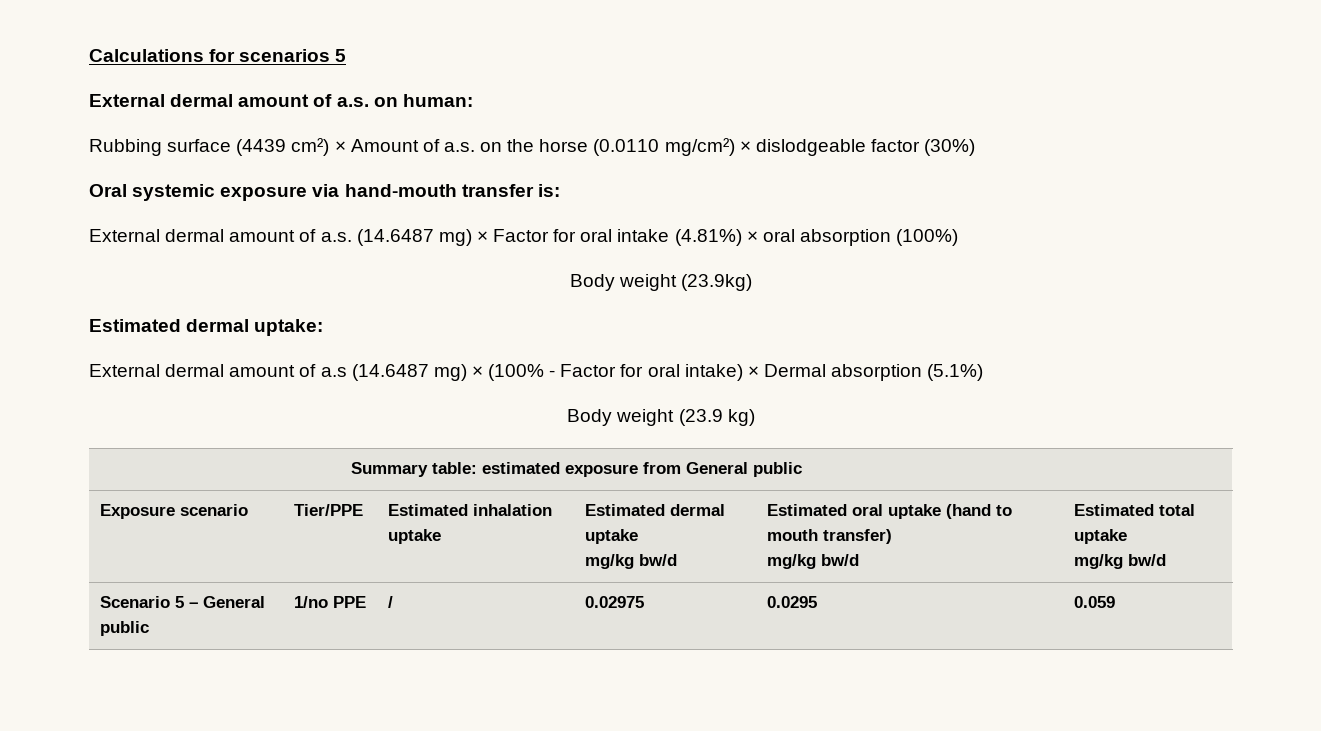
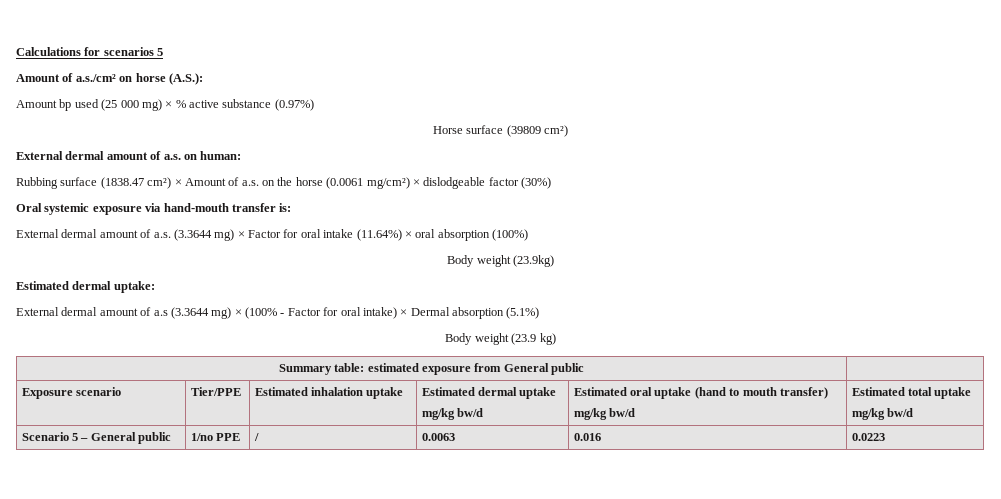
(347, 55) none -> [16,73,203,85] [16,99,314,111] [432,125,569,137] // Amount of a.s./cm² on horse (A.S.): // Amount bp used (25 000 mg) × % active substance (0.97%) // Horse surface (39809 cm²)
[236,139,287,156] (4439 -> [100,177,144,189] (1838.47
[593,139,660,156] (0.0110 -> [326,177,364,189] (0.0061
[356,229,434,246] (14.6487 -> [173,229,212,241] (3.3644
[674,229,742,246] (4.81%) -> [356,229,402,241] (11.64%)
[351,364,429,381] (14.6487 -> [170,307,209,319] (3.3644
[584,596,644,608] [766,596,817,608] [1073,596,1115,608] 0.02975 | 0.0295 | 0.059 -> [421,433,455,441] [573,433,601,441] [851,433,885,441] 0.0063 | 0.016 | 0.0223

